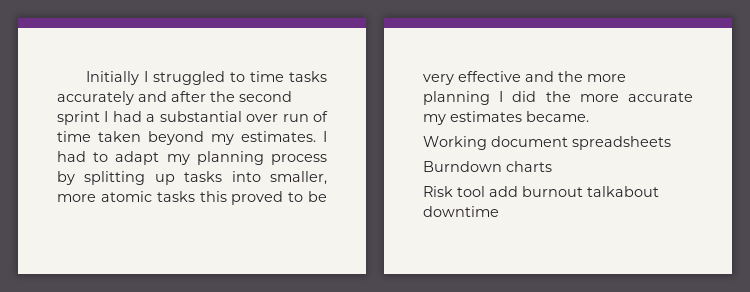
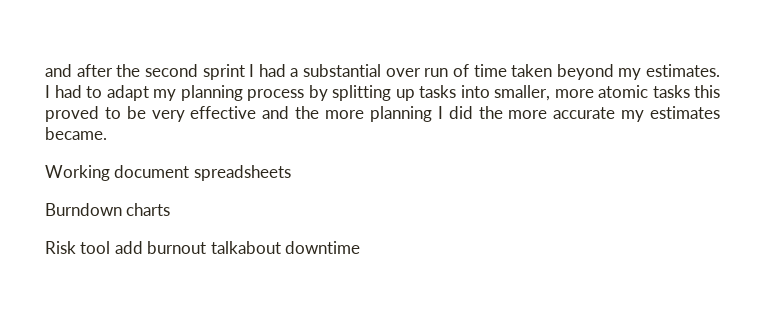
[85,71,327,85] [57,91,134,105] Initially I struggled to time tasks accurately -> (45, 70) none

